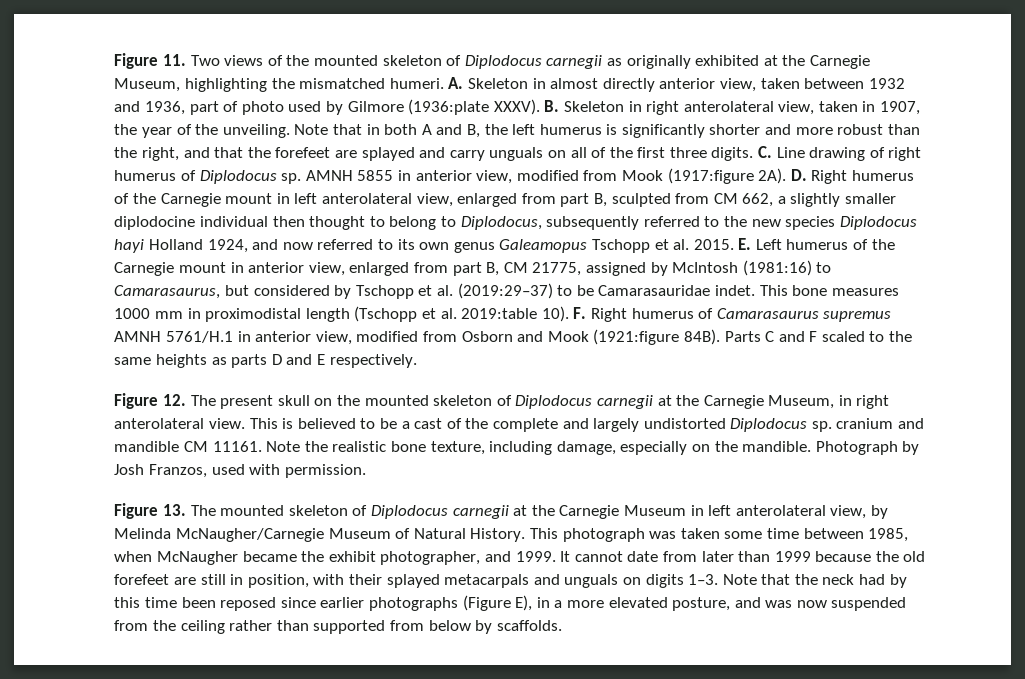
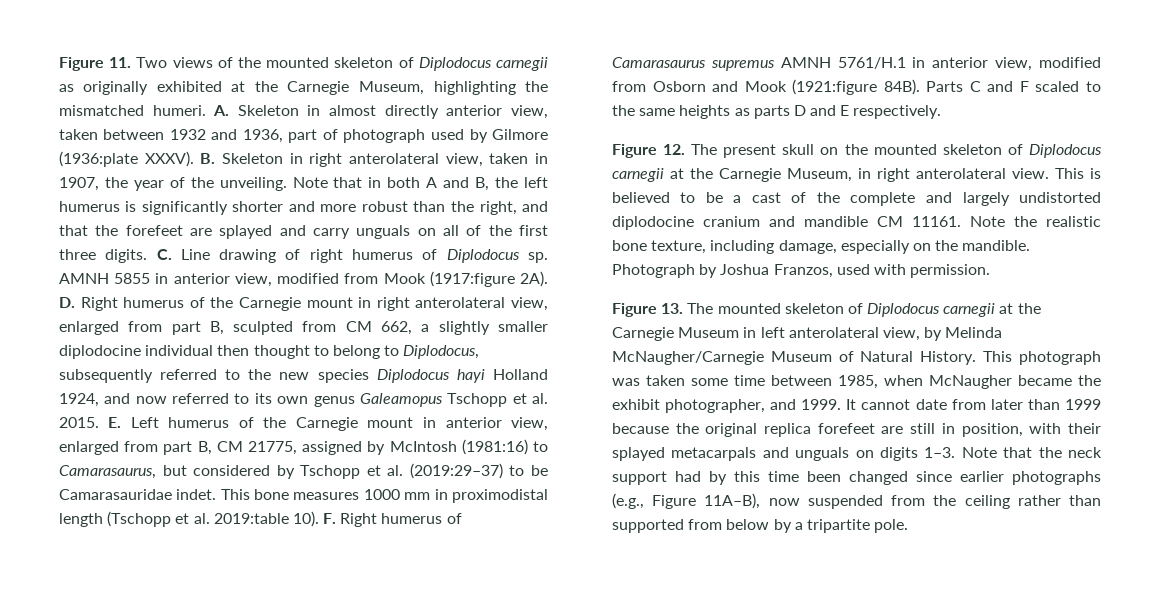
[241,101,284,115] photo -> [343,129,426,143] photograph
[294,193,318,204] left -> [376,297,410,311] right
[730,418,832,432] Diplodocus sp. -> [611,216,694,230] diplodocine
[114,464,145,475] Josh -> [720,264,770,275] Joshua
[903,551,926,562] old -> [705,423,812,437] original replica
(855, 579) none -> [611,471,667,485] support
[220,597,277,611] reposed -> [848,471,908,485] changed
[462,595,793,611] (Figure E), in a more elevated posture, and was -> [611,493,761,509] (e.g., Figure 11A–B),
[496,620,562,631] scaffolds. -> [794,519,909,533] a tripartite pole.

